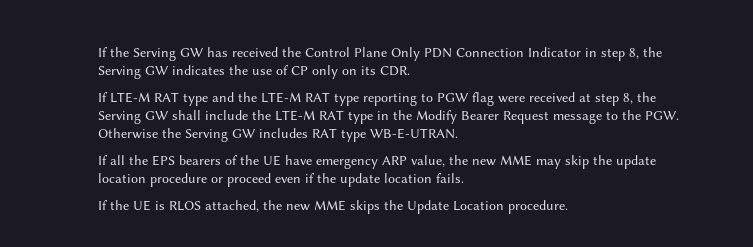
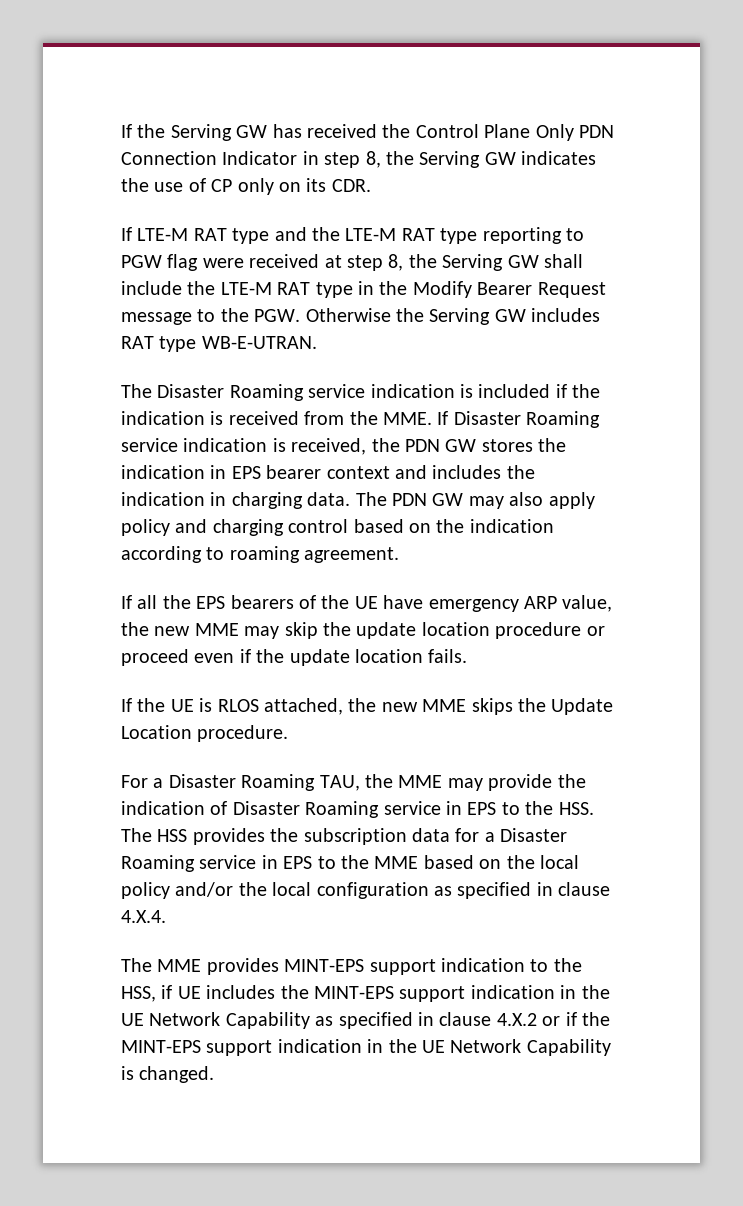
(459, 133) none -> [120,384,601,401] [120,411,601,428] [120,438,567,455] [120,465,535,479] [120,492,595,509] [120,519,554,536] [120,546,400,563] // The Disaster Roaming service indication is included if the indication is received from the MME. If Disaster Roaming service indication is received, the PDN GW stores the indication in EPS bearer context and includes the indication in charging data. The PDN GW may also apply policy and charging control based on the indication according to roaming agreement.
(569, 207) none -> [120,774,586,791] [120,801,594,818] [120,828,568,845] [120,855,579,872] [120,882,611,899] [120,910,166,923] [120,958,582,975] [120,985,610,1002] [120,1012,610,1029] [120,1039,611,1056] [120,1066,215,1083] // For a Disaster Roaming TAU, the MME may provide the indication of Disaster Roaming service in EPS to the HSS. The HSS provides the subscription data for a Disaster Roaming service in EPS to the MME based on the local policy and/or the local configuration as specified in clause 4.X.4. // The MME provides MINT-EPS support indication to the HSS, if UE includes the MINT-EPS support indication in the UE Network Capability as specified in clause 4.X.2 or if the MINT-EPS support indication in the UE Network Capability is changed.

